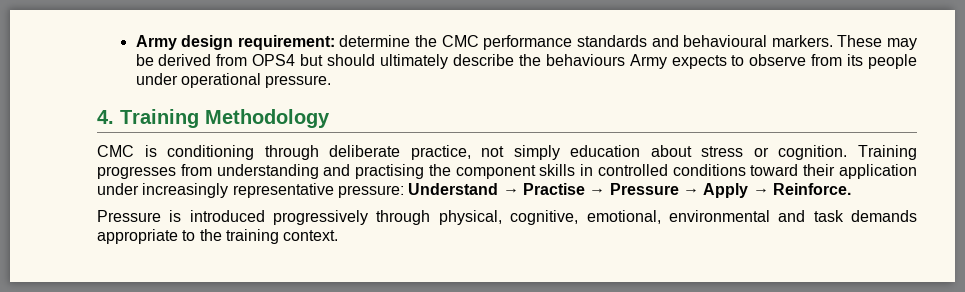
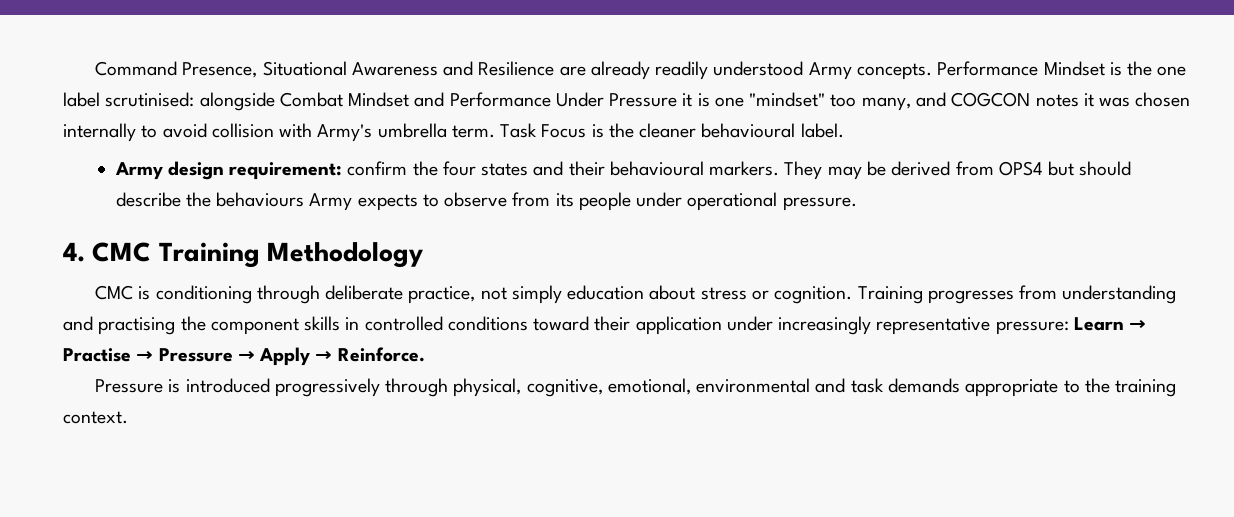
[135,35,679,50] Army design requirement: determine the CMC performance standards and -> [95,61,1187,80] [63,92,1191,111] [63,123,844,142] [114,161,605,180] Command Presence, Situational Awareness and Resilience are already readily understood Army concepts. Performance Mindset is the one label scrutinised: alongside Combat Mindset and Performance Under Pressure it is one "mindset" too many, and COGCON notes it was chosen internally to avoid collision with Army's umbrella term. Task Focus is the cleaner behavioural label. // Army design requirement: confirm the four states and their
[837,35,883,47] These -> [784,161,823,180] They
[379,54,448,69] ultimately -> (1132, 168) none
(114, 117) none -> [92,242,152,262] CMC
[408,183,499,195] Understand -> [1073,317,1124,331] Learn

